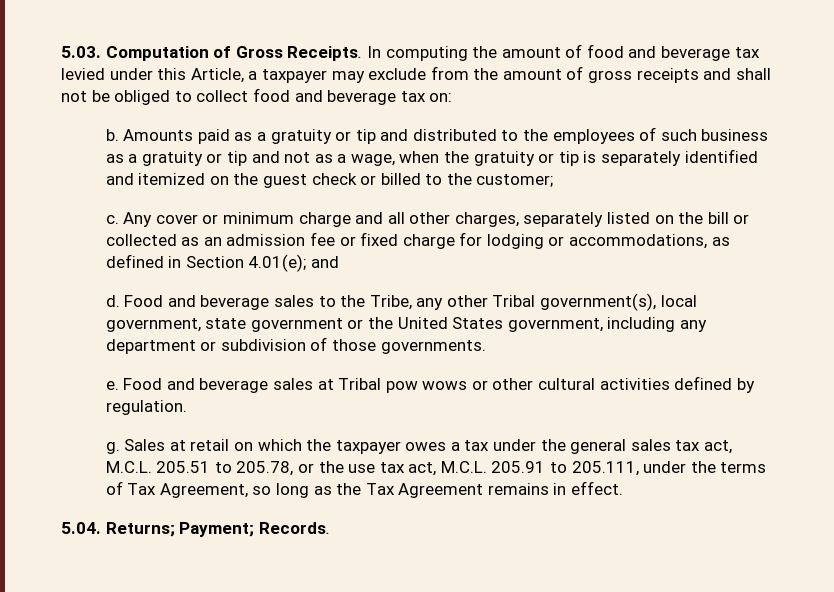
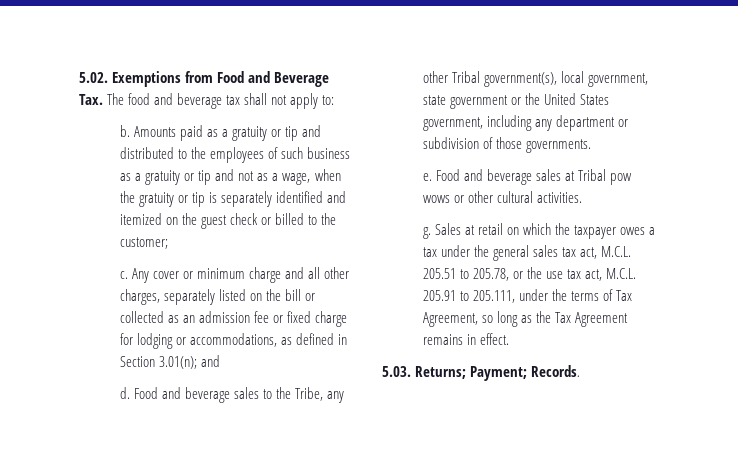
[61,44,760,61] [61,66,771,83] [61,88,453,105] 5.03. Computation of Gross Receipts. In computing the amount of food and beverage tax levied under this Article, a taxpayer may exclude from the amount of gross receipts and shall not be obliged to collect food and beverage tax on: -> [79,71,330,87] [79,93,335,109] 5.02. Exemptions from Food and Beverage Tax. The food and beverage tax shall not apply to:
[248,254,307,272] 4.01(e); -> [159,356,198,369] 3.01(n);
[599,376,755,393] [105,400,187,415] activities defined by regulation. -> [537,192,583,203] activities.
[61,522,101,534] 5.04. -> [382,366,411,377] 5.03.

